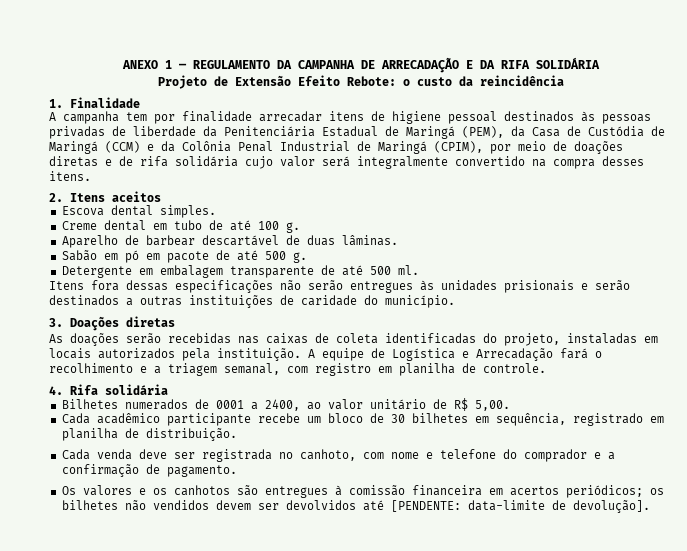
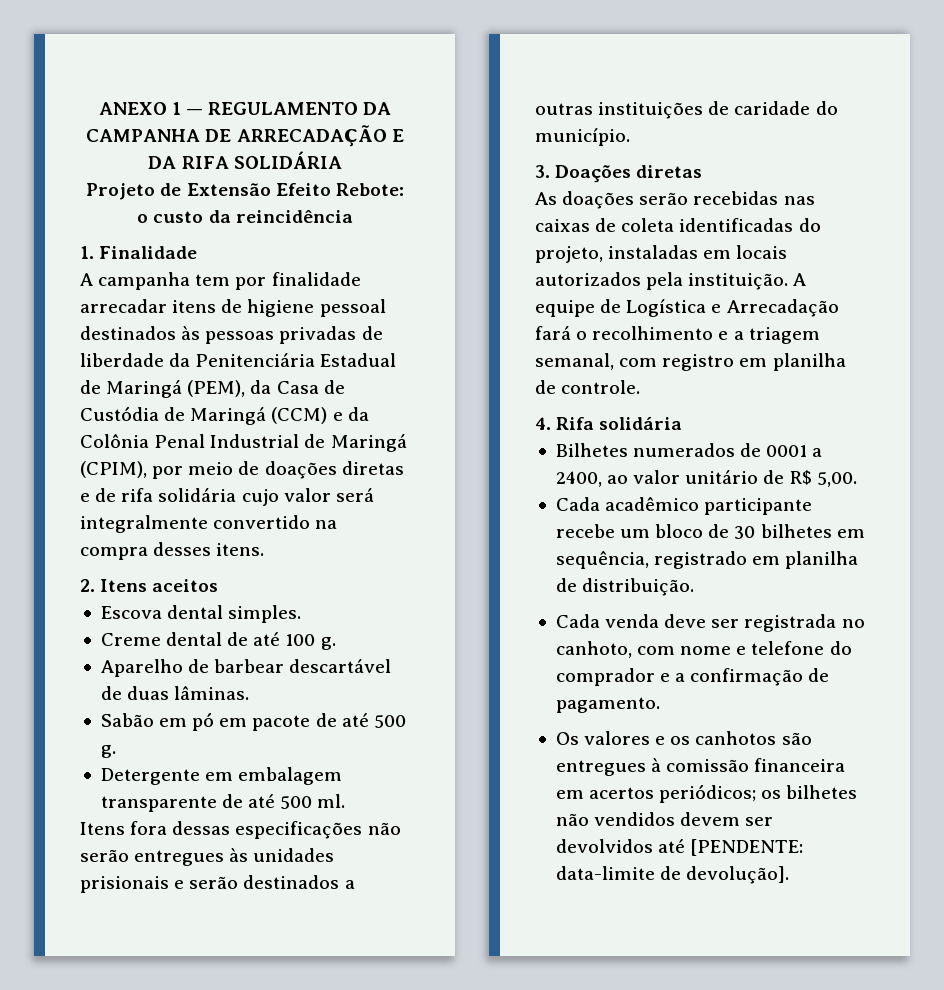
[152,220,202,230] em tubo -> (223, 639) none

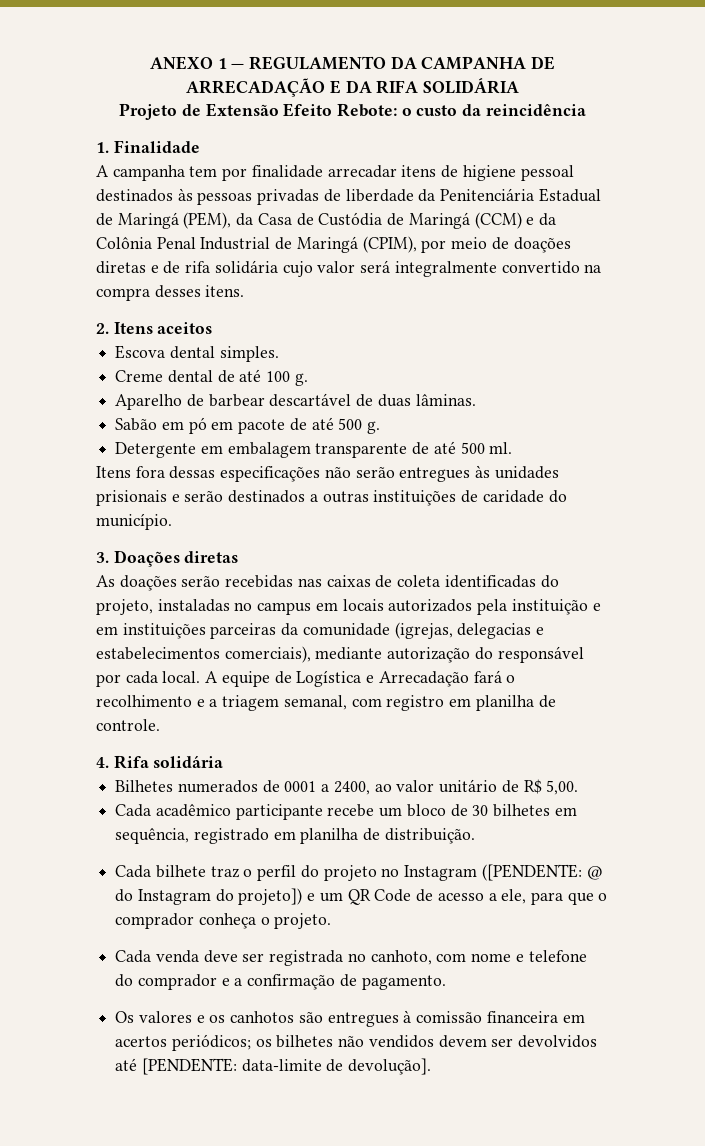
(699, 252) none -> [234,602,312,615] no campus
[688,273,789,290] instituição. -> [511,599,601,615] [96,622,545,639] [96,646,584,663] [96,671,201,687] instituição e em instituições parceiras da comunidade (igrejas, delegacias e estabelecimentos comerciais), mediante autorização do responsável por cada local.
(695, 587) none -> [115,864,603,881] [115,888,608,905] [115,913,332,929] // Cada bilhete traz o perfil do projeto no Instagram ([PENDENTE: @ do Instagram do projeto]) e um QR Code de acesso a ele, para que o comprador conheça o projeto.

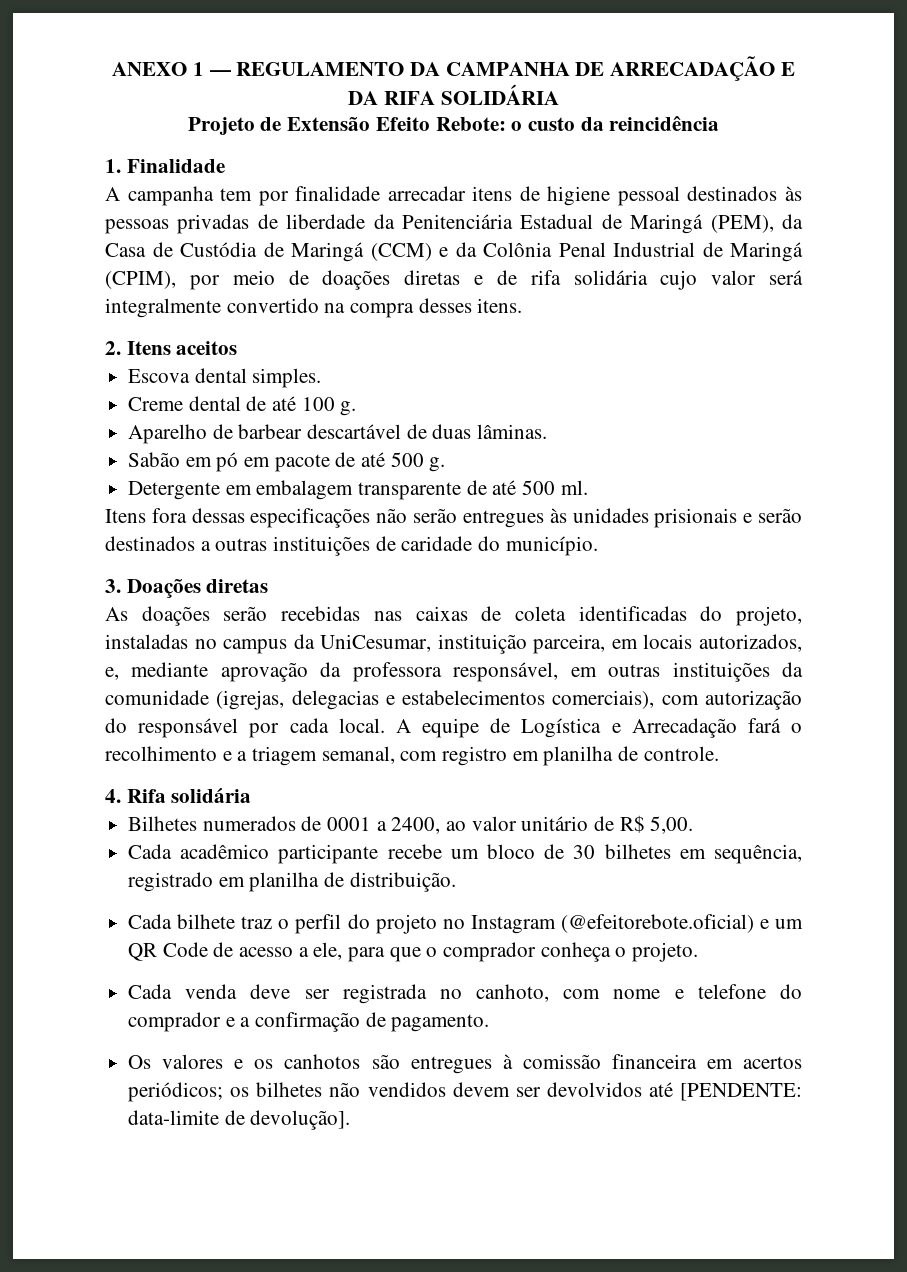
[315,599,601,615] [96,623,277,639] em locais autorizados pela instituição e em instituições parceiras -> [293,634,802,654] [105,662,770,682] da UniCesumar, instituição parceira, em locais autorizados, e, mediante aprovação da professora responsável, em outras instituições
[315,647,383,660] mediante -> [661,695,699,705] com
[481,864,603,881] [115,888,303,905] ([PENDENTE: @ do Instagram do projeto]) -> [560,914,754,933] (@efeitorebote.oficial)

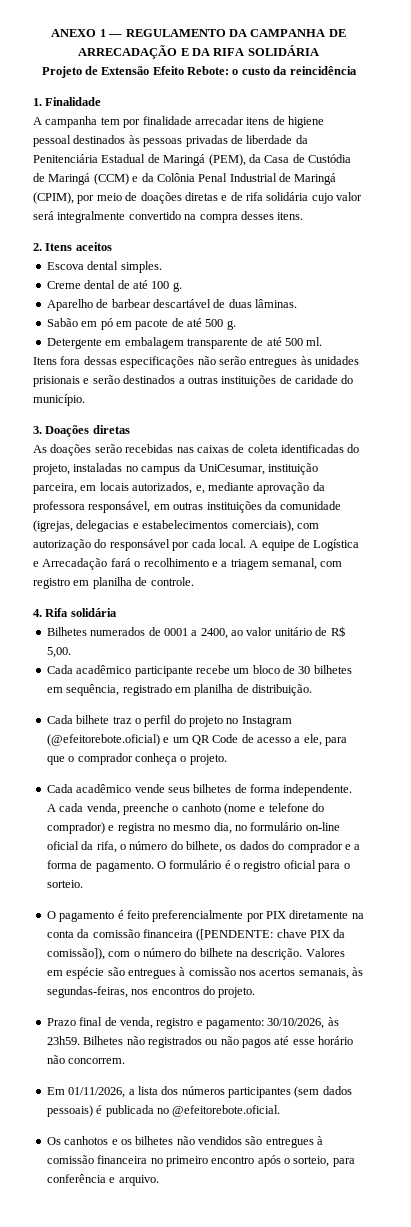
[185,984,766,1004] venda deve ser registrada no canhoto, com nome e telefone -> [76,784,353,796] [46,803,325,815] [46,822,340,834] [46,841,269,853] acadêmico vende seus bilhetes de forma independente. A cada venda, preenche o canhoto (nome e telefone do comprador) e registra no mesmo dia, no formulário on-line oficial da rifa, o número do bilhete, os dados
[255,1012,361,1032] confirmação -> [46,860,77,869] forma
(490, 1023) none -> [156,860,350,872] [46,880,83,888] [46,910,364,922] [46,929,346,941] [46,948,345,960] [46,967,364,979] [46,986,256,998] [46,1017,339,1029] [46,1036,354,1048] [46,1055,126,1064] [46,1086,352,1098] [46,1105,281,1117] O formulário é o registro oficial para o sorteio. // O pagamento é feito preferencialmente por PIX diretamente na conta da comissão financeira ([PENDENTE: chave PIX da comissão]), com o número do bilhete na descrição. Valores em espécie são entregues à comissão nos acertos semanais, às segundas-feiras, nos encontros do projeto. // Prazo final de venda, registro e pagamento: 30/10/2026, às 23h59. Bilhetes não registrados ou não pagos até esse horário não concorrem. // Em 01/11/2026, a lista dos números participantes (sem dados pessoais) é publicada no @efeitorebote.oficial.
[162,1054,224,1069] valores -> [64,1136,109,1145] canhotos
[284,1054,361,1069] canhotos -> [135,1136,242,1145] bilhetes não vendidos
[706,1056,802,1069] [128,1082,803,1102] [128,1110,351,1130] em acertos periódicos; os bilhetes não vendidos devem ser devolvidos até [PENDENTE: data-limite de devolução]. -> [150,1155,355,1167] [46,1174,159,1186] no primeiro encontro após o sorteio, para conferência e arquivo.

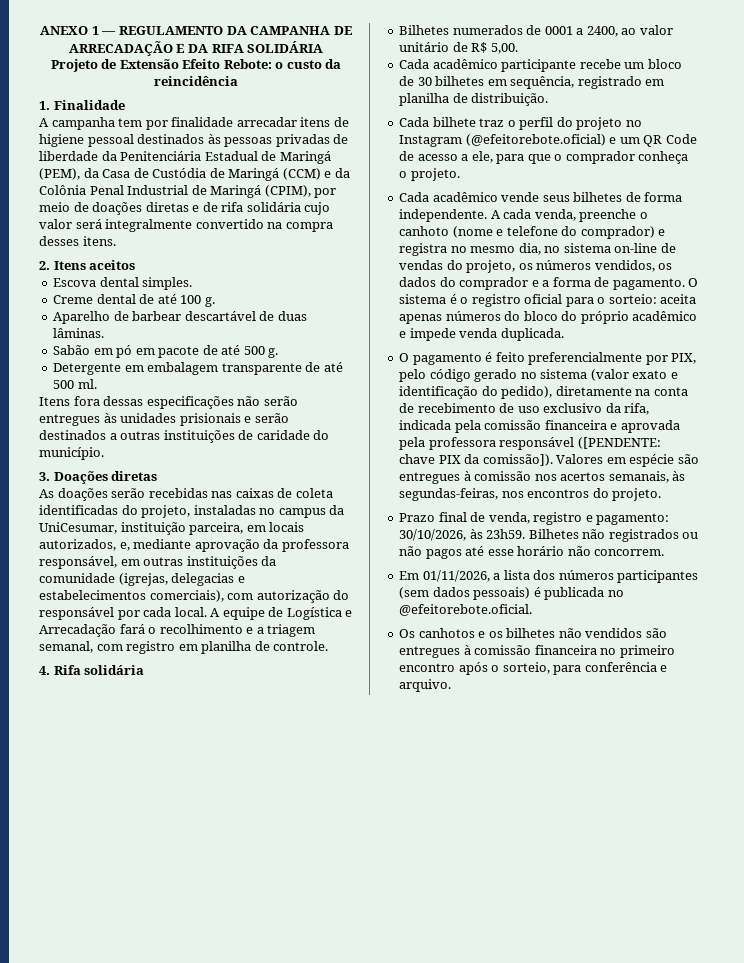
[250,822,340,831] [46,841,222,853] formulário on-line oficial da rifa, o número do bilhete, -> [563,243,676,253] [399,260,655,273] sistema on-line de vendas do projeto, os números vendidos,
[169,860,222,869] formulário -> [399,294,447,304] sistema
[46,880,83,888] sorteio. -> [608,294,697,304] [399,311,698,324] [399,328,564,341] sorteio: aceita apenas números do bloco do próprio acadêmico e impede venda duplicada.
[266,910,364,919] [46,929,346,941] [46,948,303,960] PIX diretamente na conta da comissão financeira ([PENDENTE: chave PIX da comissão]), com o número do bilhete na descrição. -> [671,353,697,364] [399,369,678,382] [399,386,688,399] [399,403,650,415] [399,420,680,433] [399,437,661,450] [399,454,553,466] PIX, pelo código gerado no sistema (valor exato e identificação do pedido), diretamente na conta de recebimento de uso exclusivo da rifa, indicada pela comissão financeira e aprovada pela professora responsável ([PENDENTE: chave PIX da comissão]).

